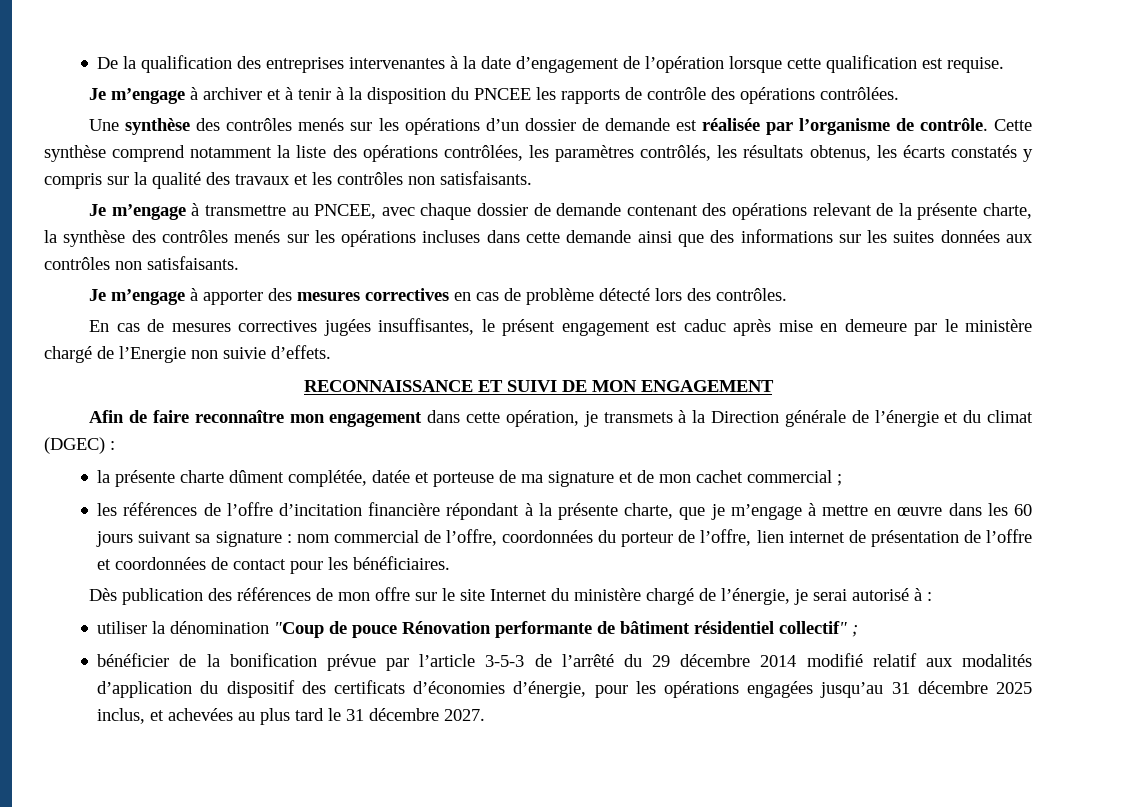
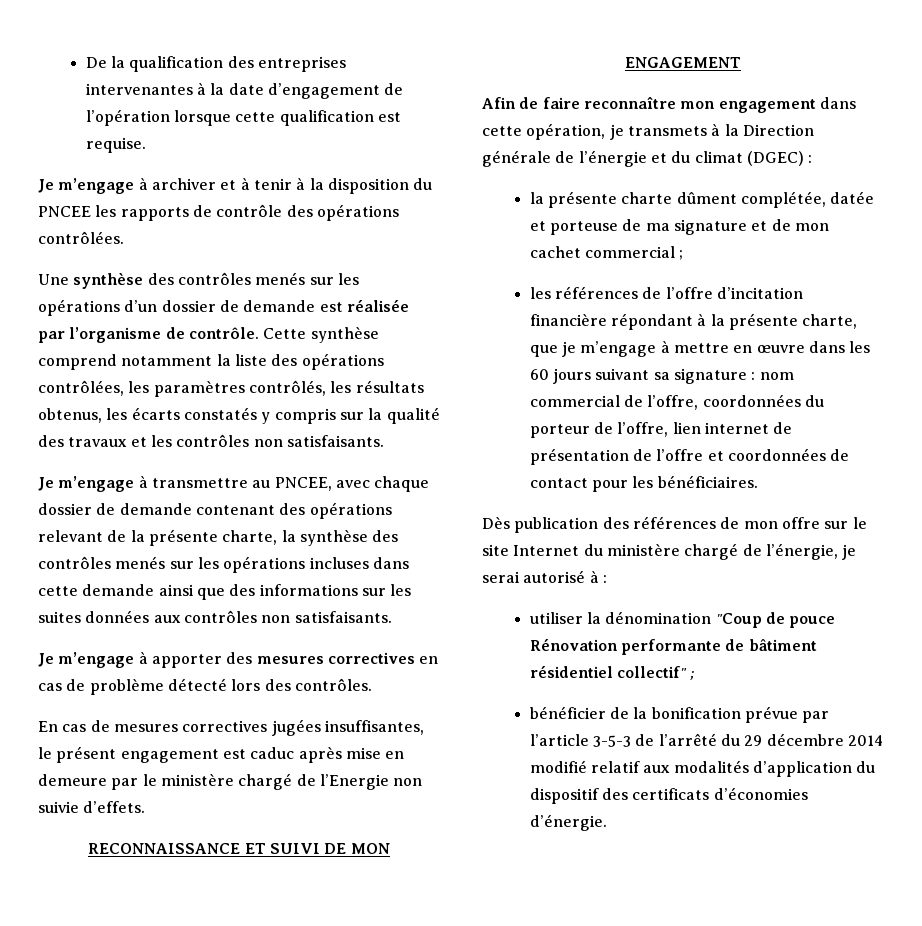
[513,681,1032,698] [97,708,486,725] d’énergie, pour les opérations engagées jusqu’au 31 décembre 2025 inclus, et achevées au plus tard le 31 décembre 2027. -> [529,814,607,831] d’énergie.

